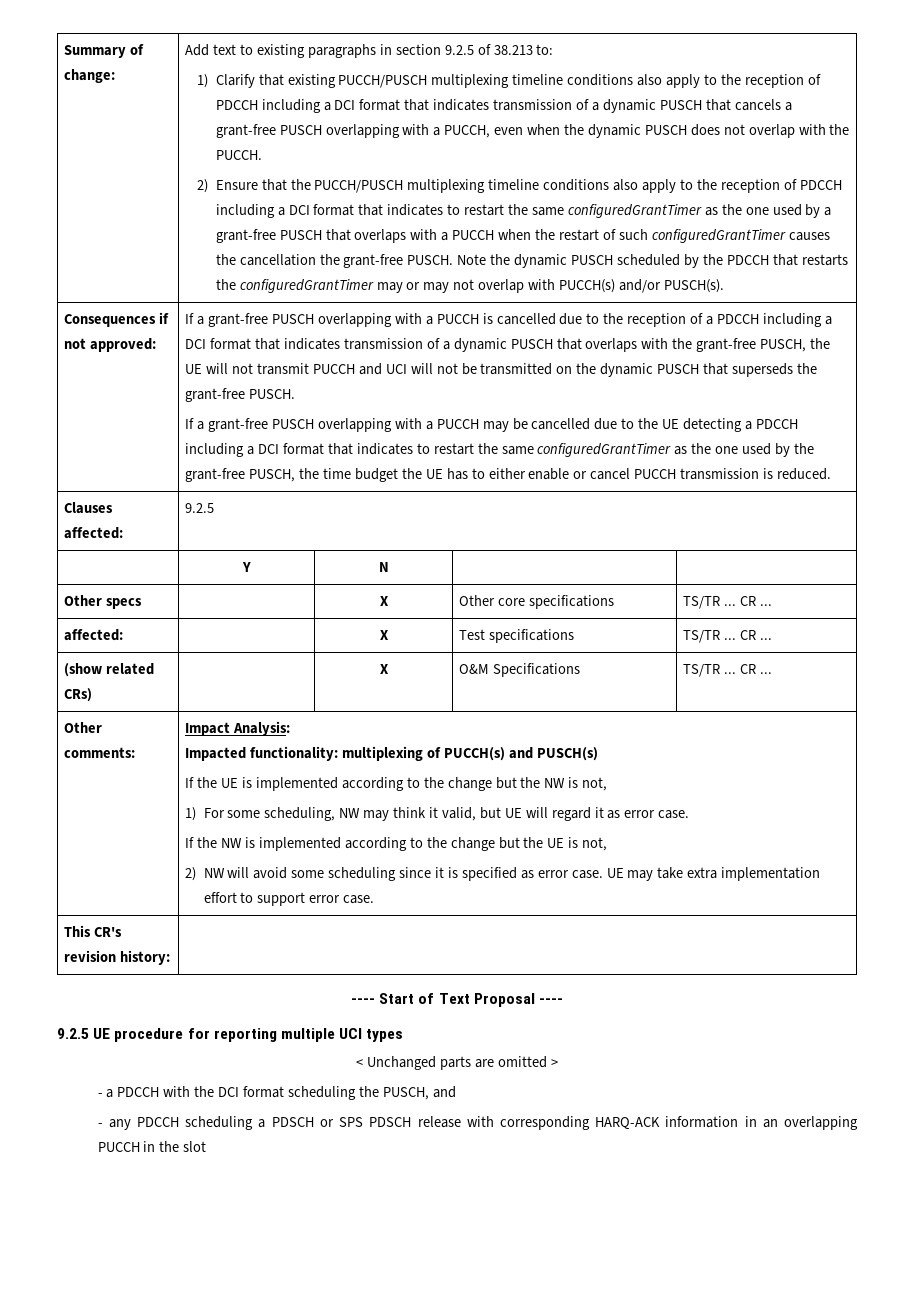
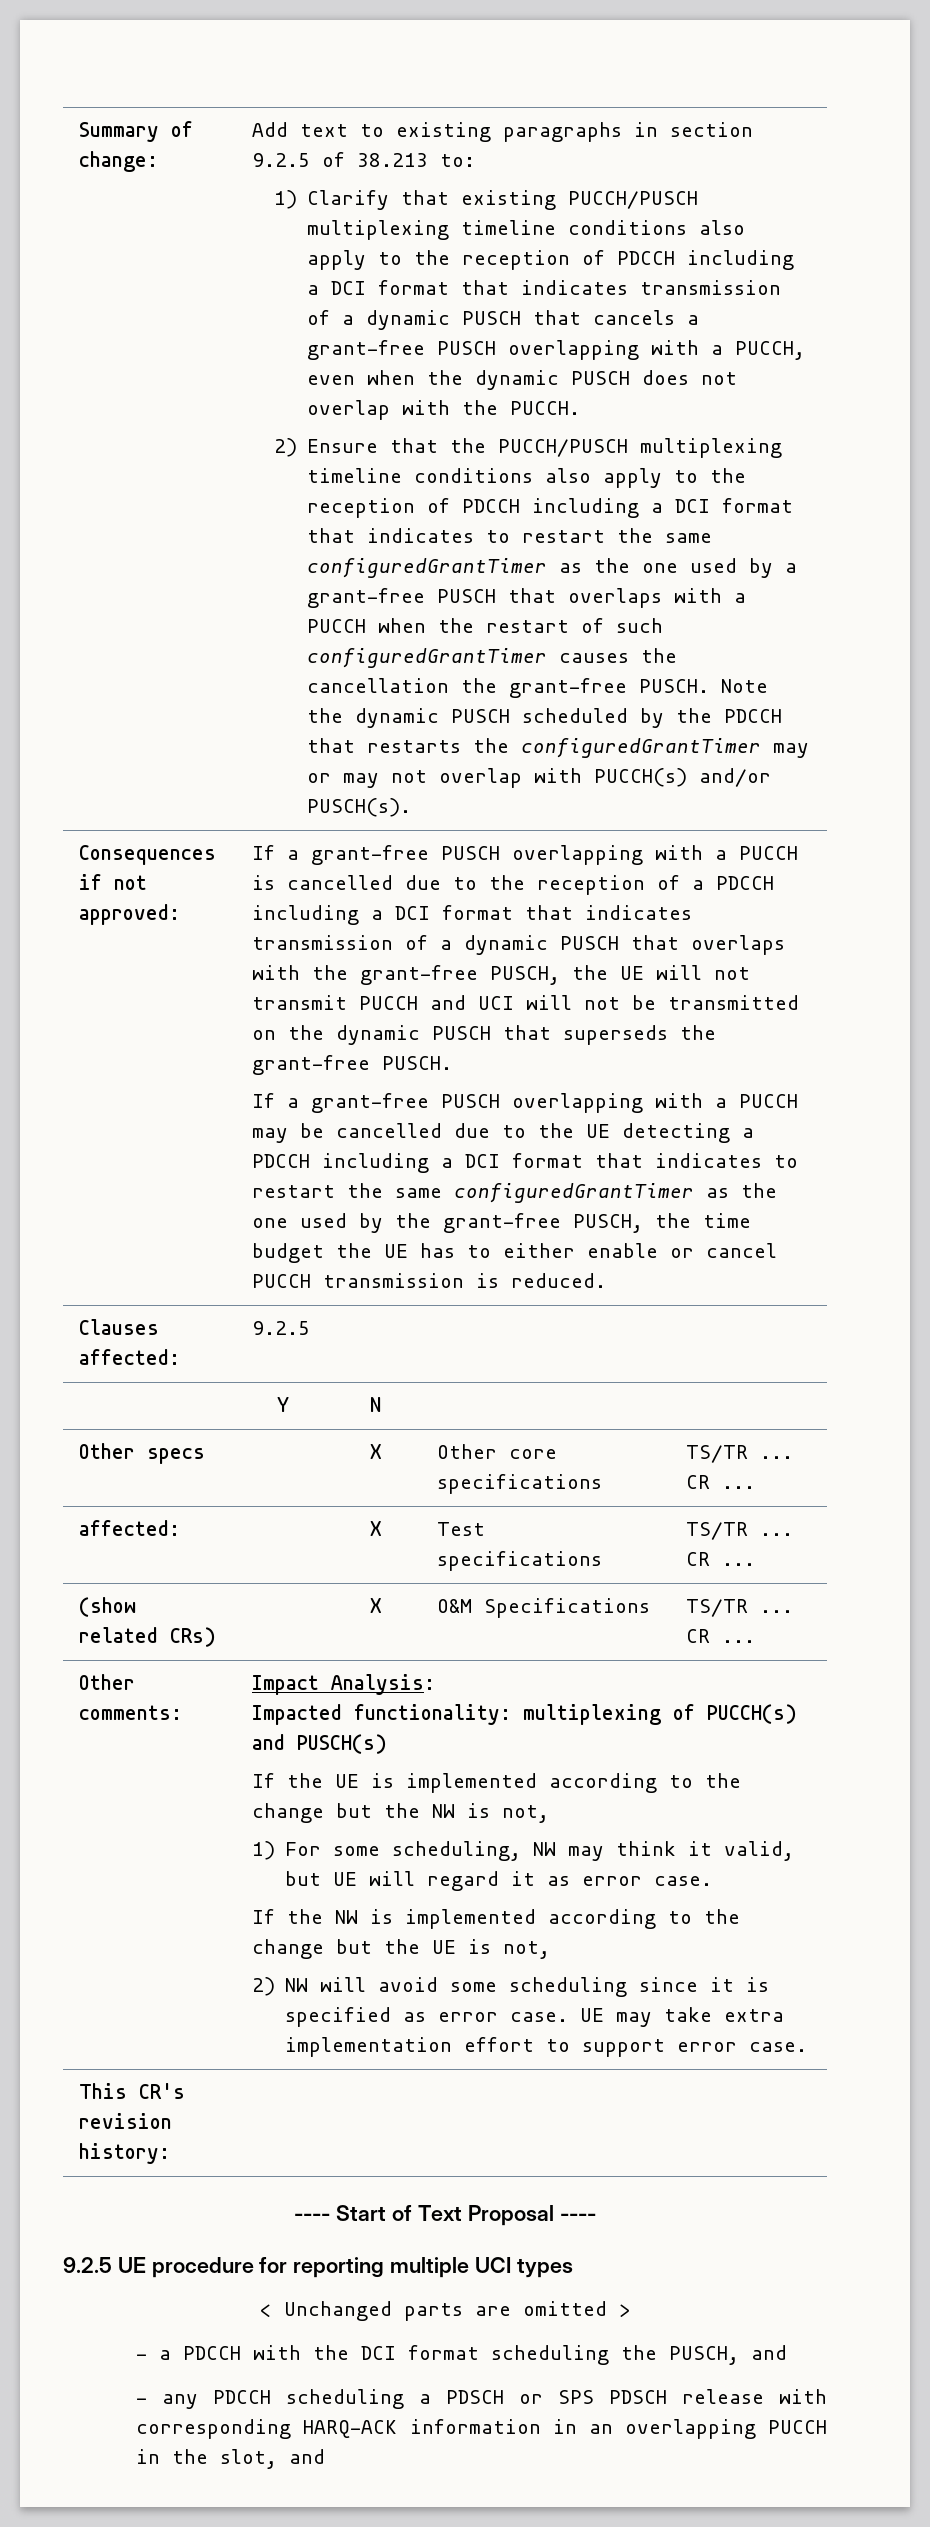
[183,1141,207,1152] slot -> [220,2449,326,2469] slot, and

